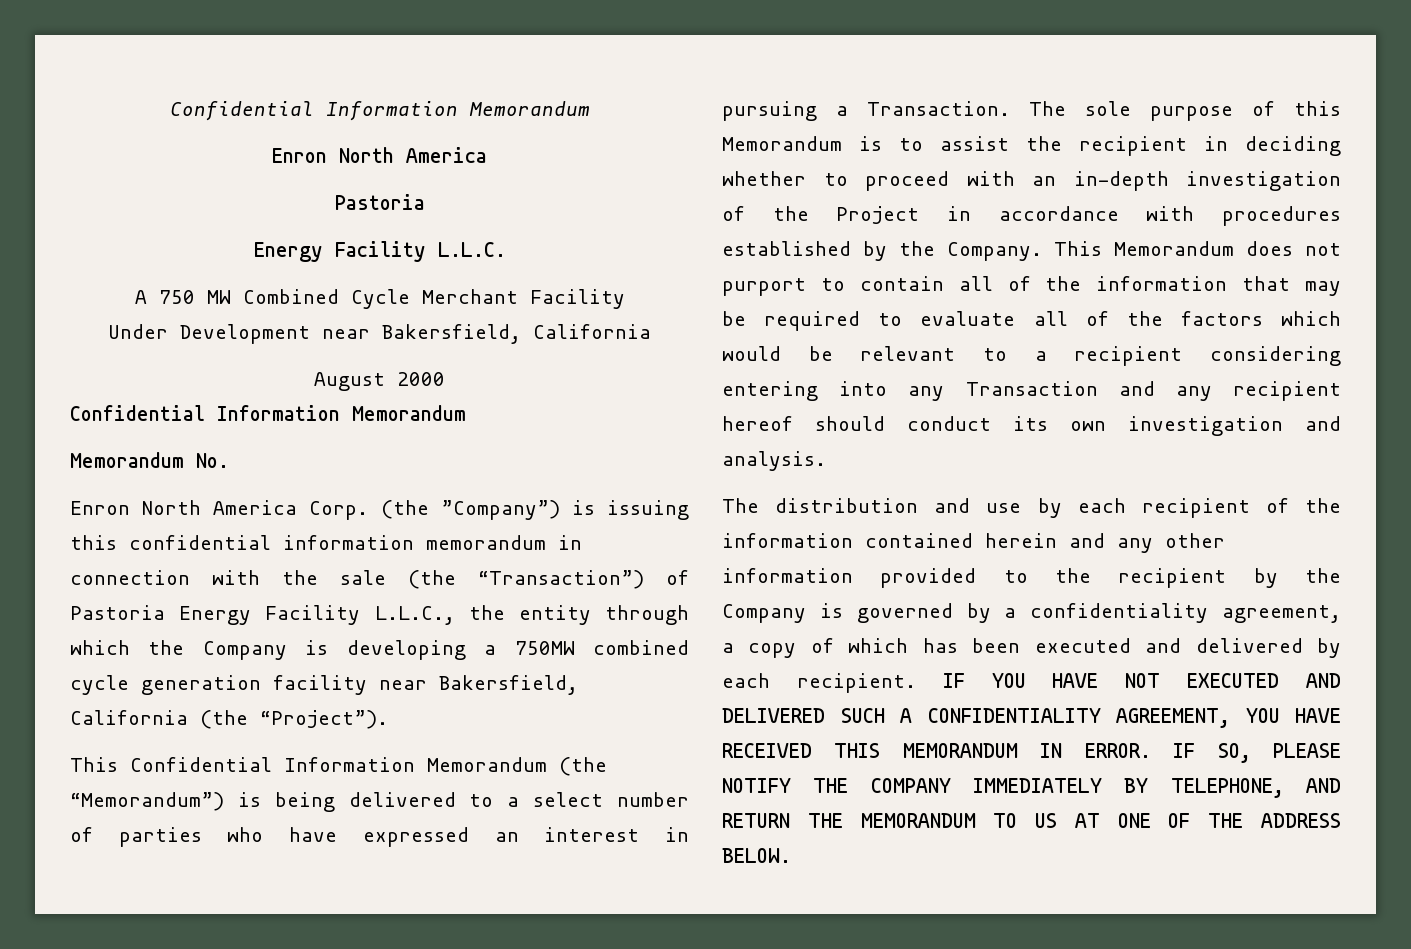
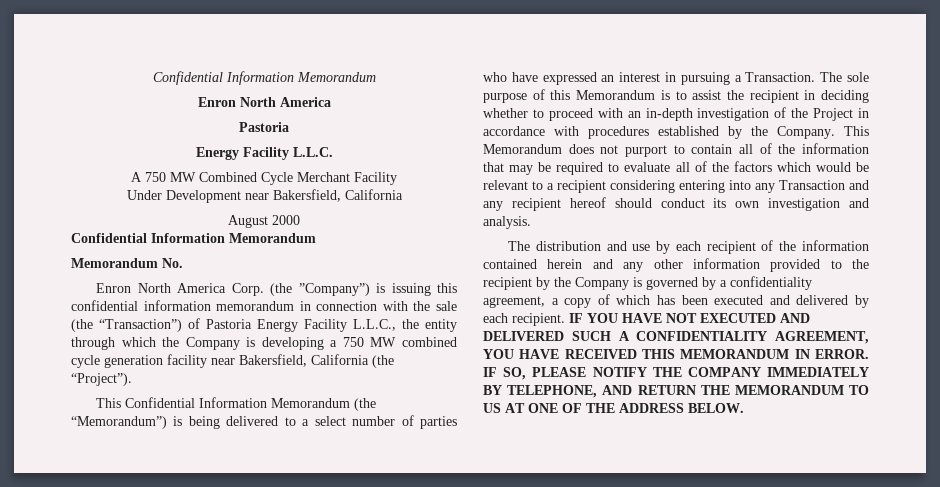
[514,641,575,655] 750MW -> [342,337,397,347] 750 MW

